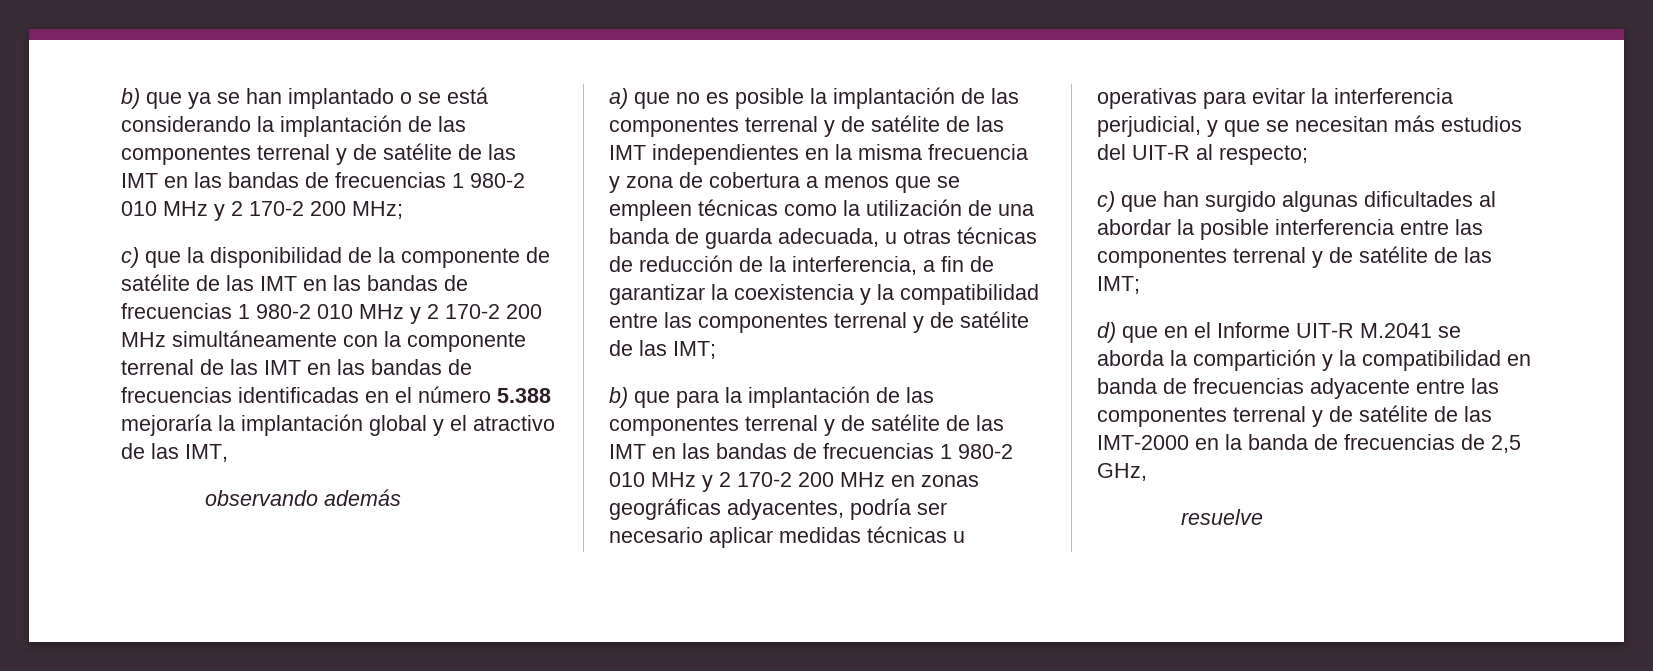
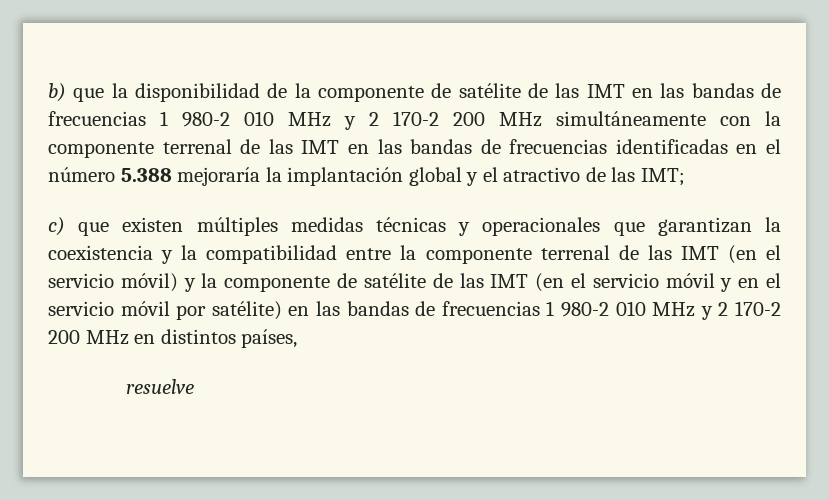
[121,87,488,109] [121,115,466,137] [121,143,516,165] [121,172,525,188] [121,201,403,221] [121,247,181,268] b) que ya se han implantado o se está considerando la implantación de las componentes terrenal y de satélite de las IMT en las bandas de frecuencias 1 980-2 010 MHz y 2 170-2 200 MHz; // c) que -> [48,83,105,102] b) que
[185,444,228,462] [205,489,402,506] [609,87,1019,109] [609,115,1004,137] [609,144,1028,165] [609,172,960,193] [609,199,1034,221] [609,227,1037,249] [609,255,994,275] [609,284,705,305] IMT, // observando además // a) que no es posible la implantación de las componentes terrenal y de satélite de las IMT independientes en la misma frecuencia y zona de cobertura a menos que se empleen técnicas como la utilización de una banda de guarda adecuada, u otras técnicas de reducción de la interferencia, a fin de garantizar -> [640,168,685,186] [48,217,752,236] IMT; // c) que existen múltiples medidas técnicas y operacionales que garantizan
[664,311,1029,333] [609,340,716,359] [609,386,934,408] [609,414,1004,436] [609,444,646,459] las componentes terrenal y de satélite de las IMT; // b) que para la implantación de las componentes terrenal y de satélite de las IMT -> [400,245,782,264] [48,273,781,292] [48,301,282,320] la componente terrenal de las IMT (en el servicio móvil) y la componente de satélite de las IMT (en el servicio móvil y en el servicio móvil por satélite)
[921,475,979,487] [609,498,947,520] [609,526,965,548] [1097,88,1453,109] [1097,115,1522,137] [1097,144,1308,165] [1097,191,1496,212] [1097,219,1483,240] [1097,246,1492,268] [1097,276,1140,294] [1097,322,1461,343] [1097,349,1531,371] [1097,378,1499,399] [1097,405,1492,427] [1097,434,1521,453] [1097,463,1147,481] zonas geográficas adyacentes, podría ser necesario aplicar medidas técnicas u operativas para evitar la interferencia perjudicial, y que se necesitan más estudios del UIT-R al respecto; // c) que han surgido algunas dificultades al abordar la posible interferencia entre las componentes terrenal y de satélite de las IMT; // d) que en el Informe UIT-R M.2041 se aborda la compartición y la compatibilidad en banda de frecuencias adyacente entre las componentes terrenal y de satélite de las IMT-2000 en la banda de frecuencias de 2,5 GHz, -> [160,329,298,348] distintos países,

